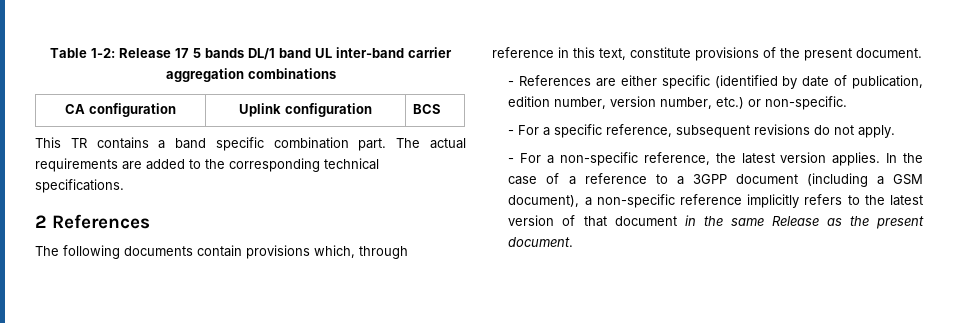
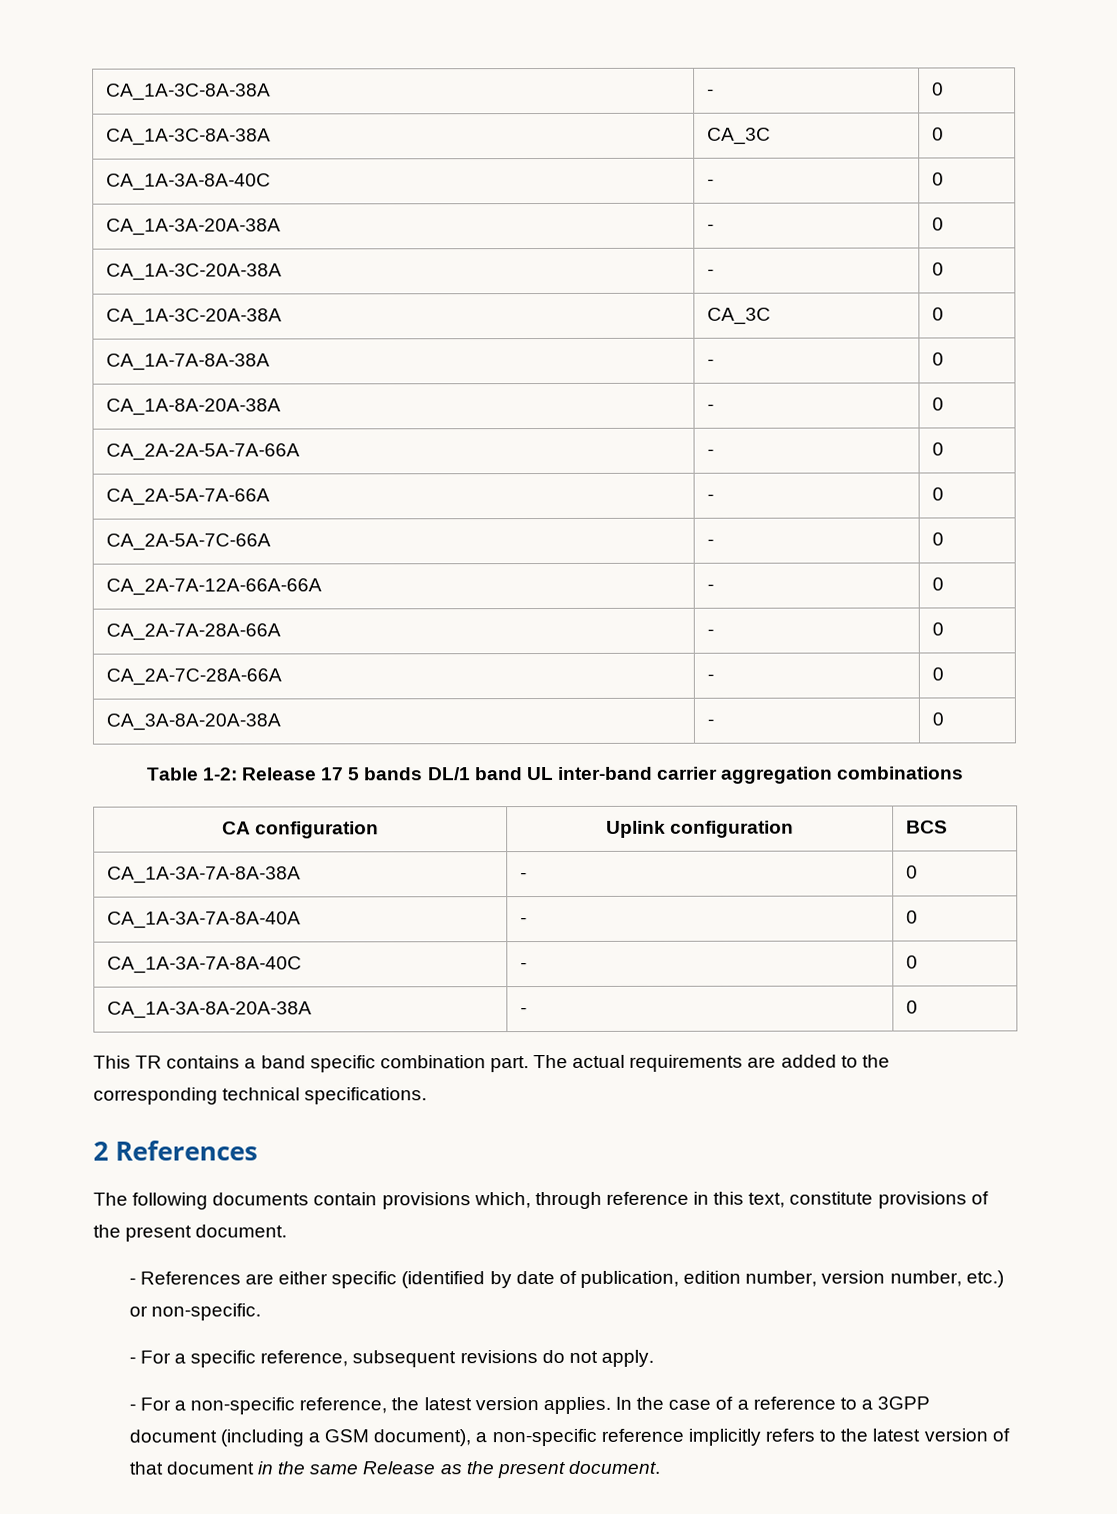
(50, 53) none -> [105,83,271,101] [706,88,714,96] [931,82,944,96] [105,128,271,146] [706,127,771,145] [931,127,944,141] [105,173,271,191] [706,178,714,186] [931,172,944,186] [105,218,281,236] [706,223,714,231] [931,217,944,231] [105,263,282,281] [706,268,714,276] [931,262,944,276] [105,308,282,326] [706,307,771,325] [931,307,944,321] [105,353,270,371] [706,358,714,366] [931,352,944,366] [105,398,281,416] [706,403,714,411] [931,397,944,411] [105,443,300,461] [706,448,714,456] [931,442,944,456] [105,488,270,506] [706,493,714,501] [931,487,944,501] [105,533,271,551] [706,538,714,546] [931,532,944,546] [105,578,322,596] [706,583,714,591] [931,577,944,591] [105,623,281,641] [706,628,714,636] [931,622,944,636] [105,668,282,686] [706,673,714,681] [931,667,944,681] [105,713,281,731] [706,718,714,726] [931,712,944,726] CA_1A-3C-8A-38A | - | 0 // CA_1A-3C-8A-38A | CA_3C | 0 // CA_1A-3A-8A-40C | - | 0 // CA_1A-3A-20A-38A | - | 0 // CA_1A-3C-20A-38A | - | 0 // CA_1A-3C-20A-38A | CA_3C | 0 // CA_1A-7A-8A-38A | - | 0 // CA_1A-8A-20A-38A | - | 0 // CA_2A-2A-5A-7A-66A | - | 0 // CA_2A-5A-7A-66A | - | 0 // CA_2A-5A-7C-66A | - | 0 // CA_2A-7A-12A-66A-66A | - | 0 // CA_2A-7A-28A-66A | - | 0 // CA_2A-7C-28A-66A | - | 0 // CA_3A-8A-20A-38A | - | 0 //
(441, 109) none -> [106,866,301,884] [519,872,527,880] [905,865,918,879] [106,911,301,929] [519,917,527,925] [905,910,918,924] [106,956,302,974] [519,962,527,970] [905,955,918,969] [106,1001,312,1019] [519,1007,527,1015] [905,1000,918,1014] // CA_1A-3A-7A-8A-38A | - | 0 // CA_1A-3A-7A-8A-40A | - | 0 // CA_1A-3A-7A-8A-40C | - | 0 // CA_1A-3A-8A-20A-38A | - | 0

